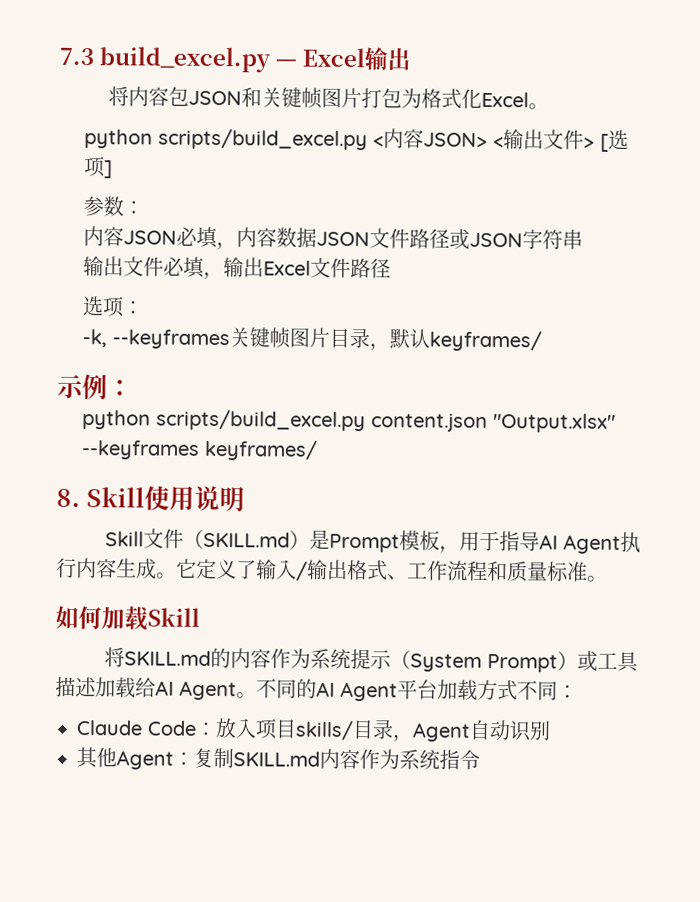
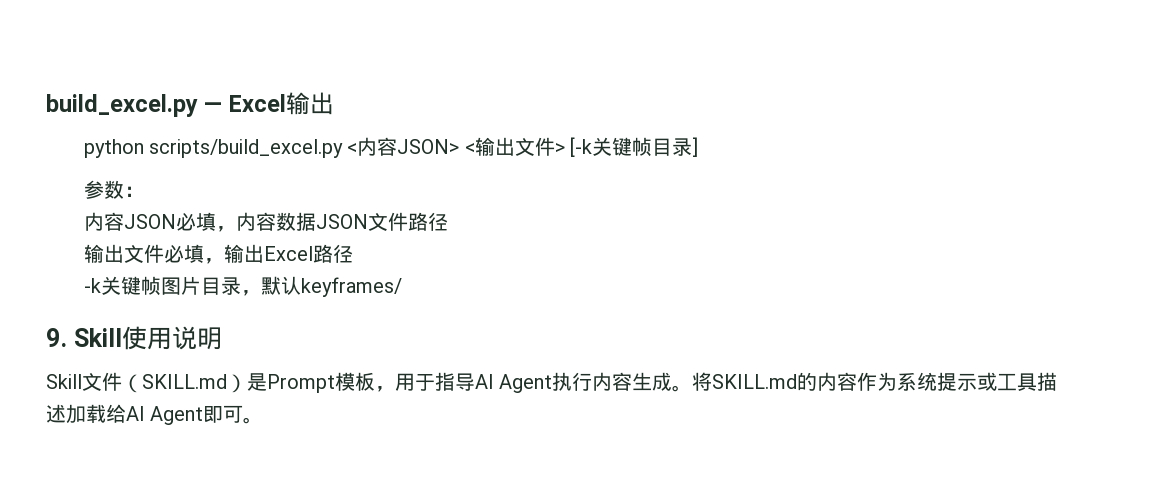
[59,47,94,66] 7.3 -> (46, 105) none
[108,86,550,110] // 将内容包JSON和关键帧图片打包为格式化Excel。 -> (334, 103) none
[599,129,629,152] [83,156,106,178] [选项 -> [570,137,693,157] [-k关键帧目录
[448,228,583,250] 或JSON字符串 -> (448, 221) none
[309,257,391,279] [81,296,144,318] [81,329,230,350] 文件路径 // 选项： // -k, --keyframes -> [312,244,353,263] [83,278,101,293] 路径 // -k
[57,374,133,400] [81,409,616,433] [80,439,318,461] [56,488,80,508] 示例： // python scripts/build_excel.py content.json "Output.xlsx" --keyframes keyframes/ // 8. -> [46,328,67,347] 9.
[176,558,608,582] [55,605,200,631] 它定义了输入/输出格式、工作流程和质量标准。 // 如何加载Skill // -> (693, 388) none
[390,650,579,673] （System Prompt） -> (978, 382) none
[236,678,578,702] [76,718,551,743] [76,747,480,770] 。不同的AI Agent平台加载方式不同： // Claude Code：放入项目skills/目录，Agent自动识别 // 其他Agent：复制SKILL.md内容作为系统指令 -> [203,405,264,424] 即可。

